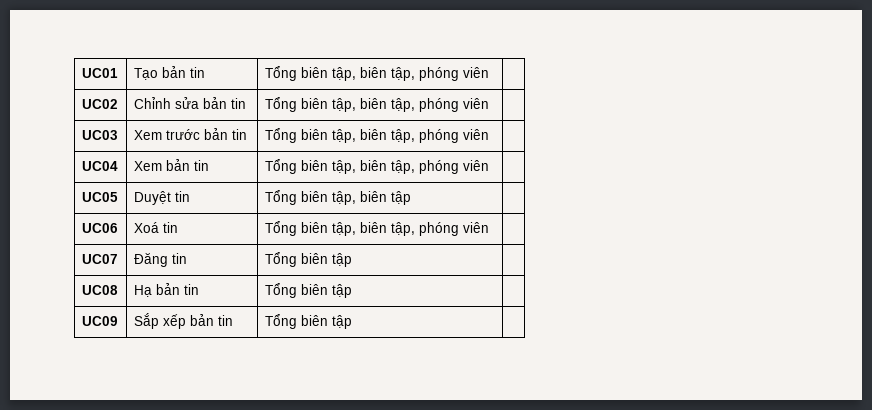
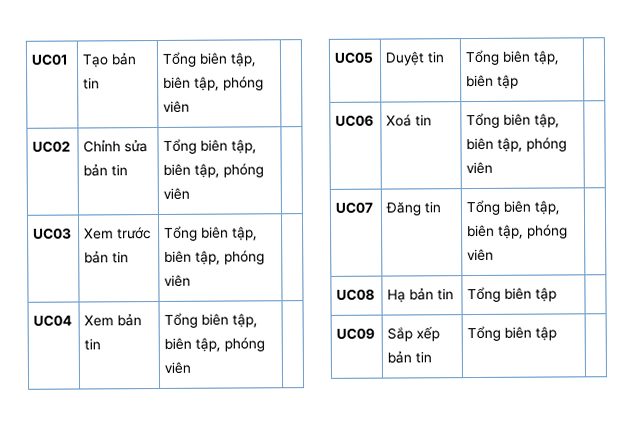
[331,253,352,267] tập -> [534,200,561,215] [467,224,569,239] [467,248,495,262] tập, biên tập, phóng viên

